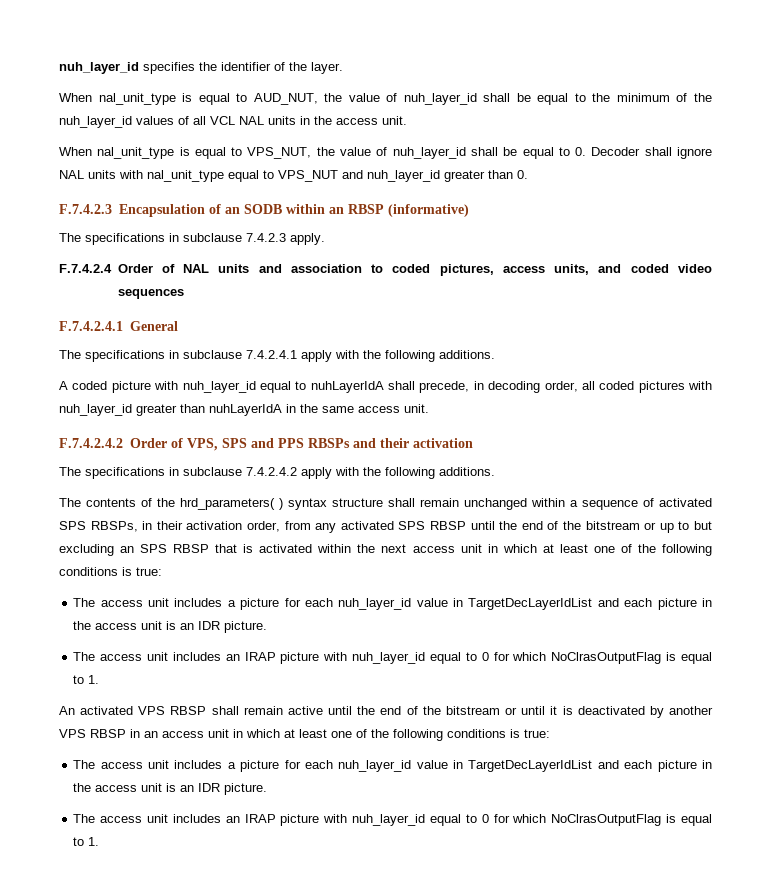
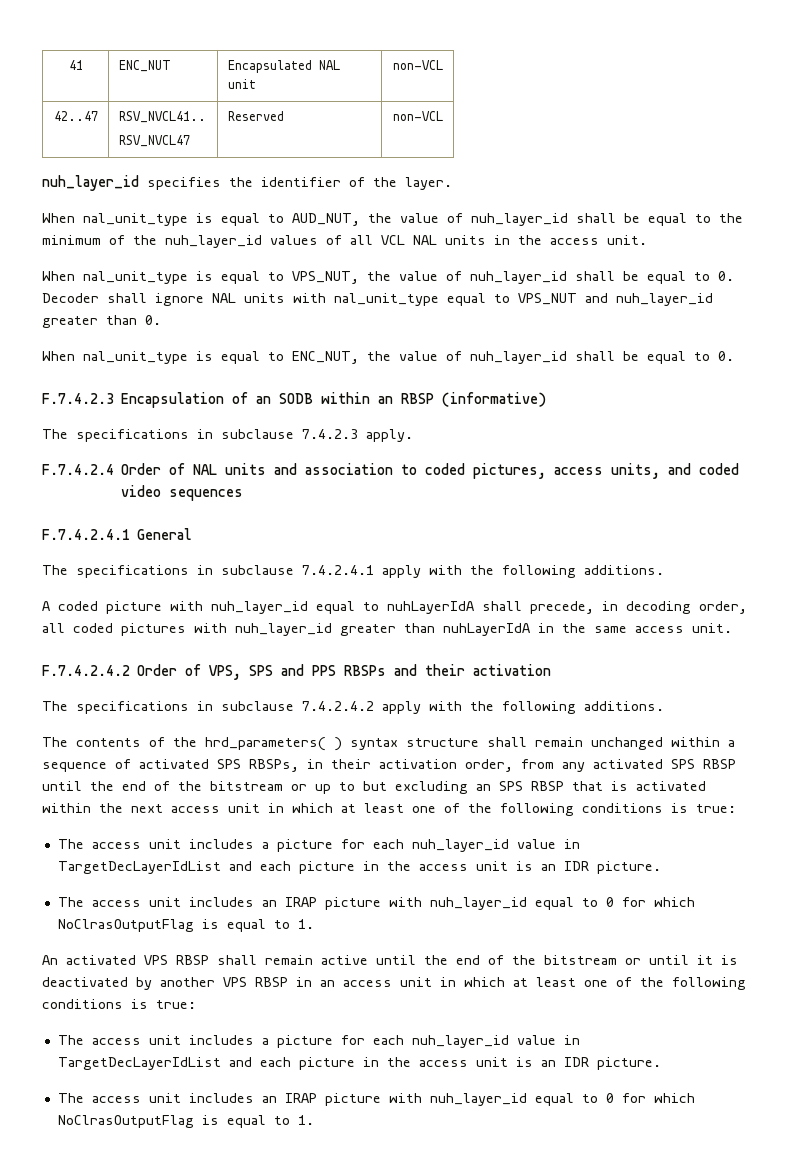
(59, 68) none -> [68,60,83,70] [118,60,171,72] [227,60,340,73] [227,79,256,89] [392,60,443,70] [53,111,98,121] [118,111,206,123] [118,135,190,147] [227,111,284,121] [392,111,443,121] 41 | ENC_NUT | Encapsulated NAL unit | non-VCL // 42..47 | RSV_NVCL41.. // RSV_NVCL47 | Reserved | non-VCL //
(528, 174) none -> [42,351,734,364] // When nal_unit_type is equal to ENC_NUT, the value of nuh_layer_id shall be equal to 0.

